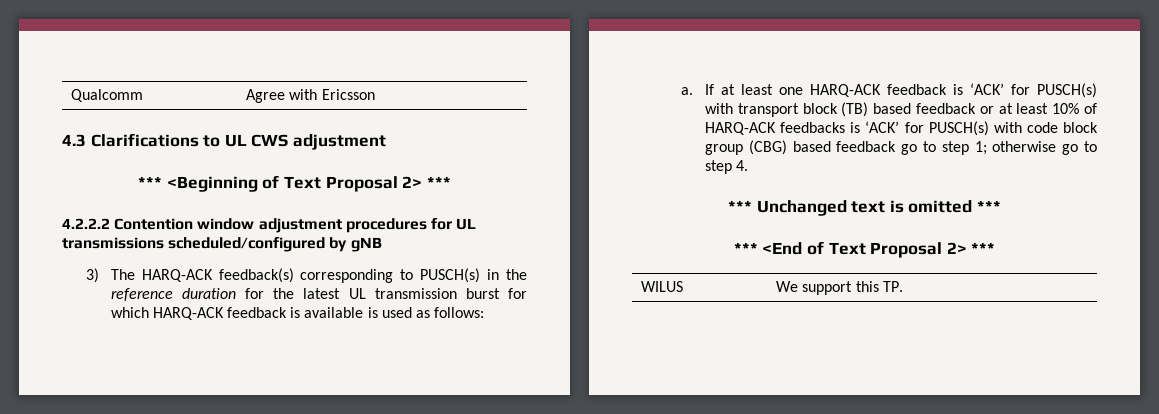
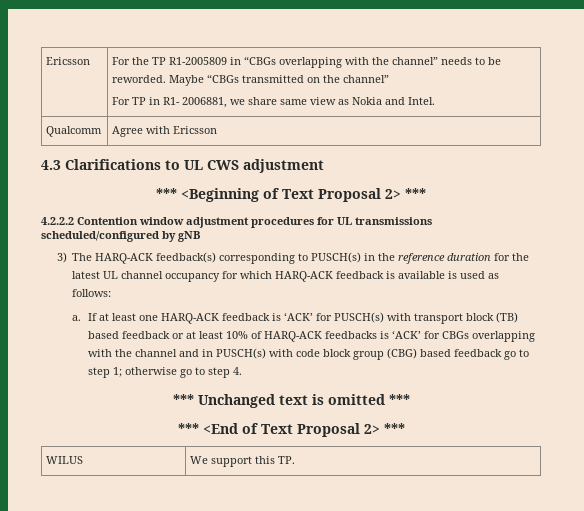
(71, 95) none -> [46,57,91,65] [112,56,502,68] [112,74,390,86] [112,97,436,108] Ericsson | For the TP R1-2005809 in “CBGs overlapping with the channel” needs to be reworded. Maybe “CBGs transmitted on the channel” // For TP in R1- 2006881, we share same view as Nokia and Intel. //
[374,288,500,299] transmission burst -> [121,271,221,282] channel occupancy
(924, 127) none -> [442,331,536,342] [88,349,214,357] CBGs overlapping with the channel and in

